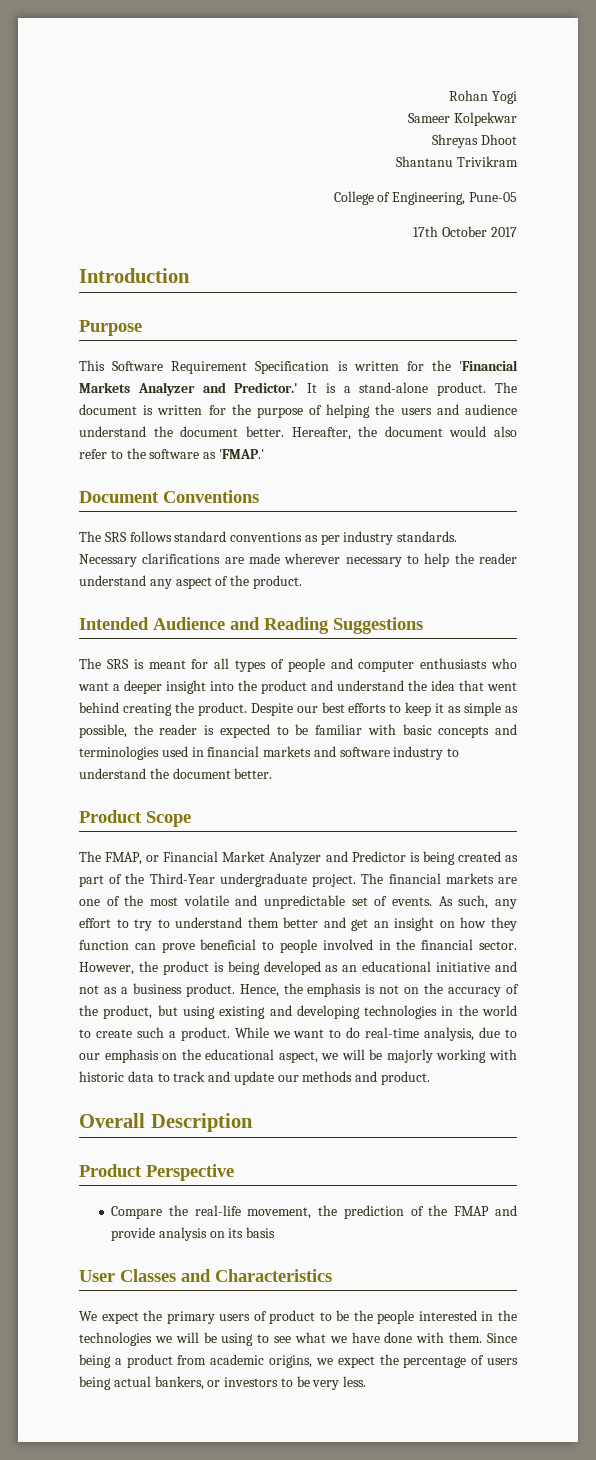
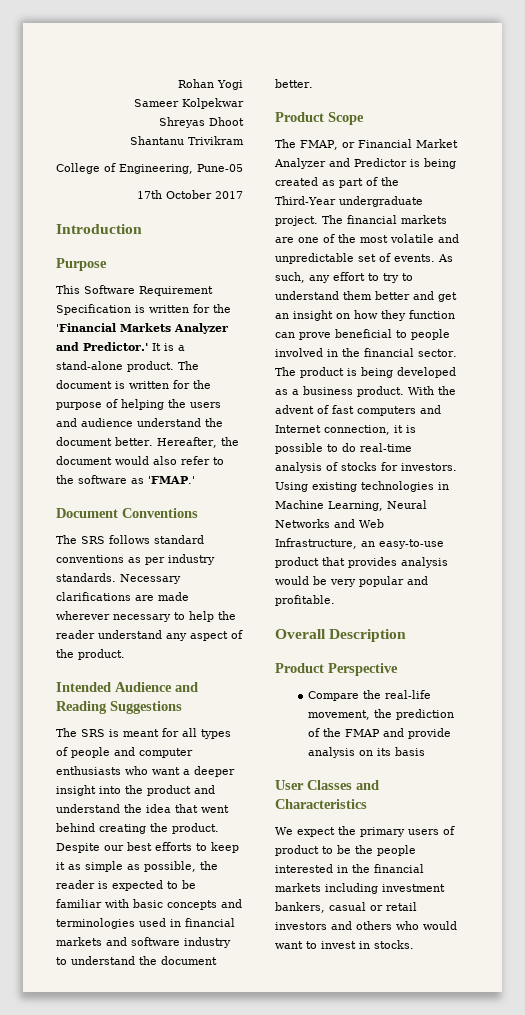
[79,961,158,975] However, the -> [275,367,296,376] The
[342,961,517,972] [79,983,519,997] [79,1005,517,1019] [79,1027,517,1041] [79,1049,517,1063] [79,1071,431,1085] an educational initiative and not as a business product. Hence, the emphasis is not on the accuracy of the product, but using existing and developing technologies in the world to create such a product. While we want to do real-time analysis, due to our emphasis on the educational aspect, we will be majorly working with historic data to track and update our methods and product. -> [292,386,456,397] [275,405,441,416] [275,425,416,435] [275,443,412,454] [275,462,457,473] [275,481,449,492] [275,500,427,511] [275,519,384,528] [275,538,444,549] [275,557,448,568] [275,576,428,587] [275,595,335,606] a business product. With the advent of fast computers and Internet connection, it is possible to do real-time analysis of stocks for investors. Using existing technologies in Machine Learning, Neural Networks and Web Infrastructure, an easy-to-use product that provides analysis would be very popular and profitable.
[79,1332,517,1346] [79,1354,518,1368] [79,1376,367,1390] technologies we will be using to see what we have done with them. Since being a product from academic origins, we expect the percentage of users being actual bankers, or investors to be very less. -> [374,864,424,873] [275,883,445,894] [275,902,417,913] [275,921,457,930] [275,940,414,949] financial markets including investment bankers, casual or retail investors and others who would want to invest in stocks.

